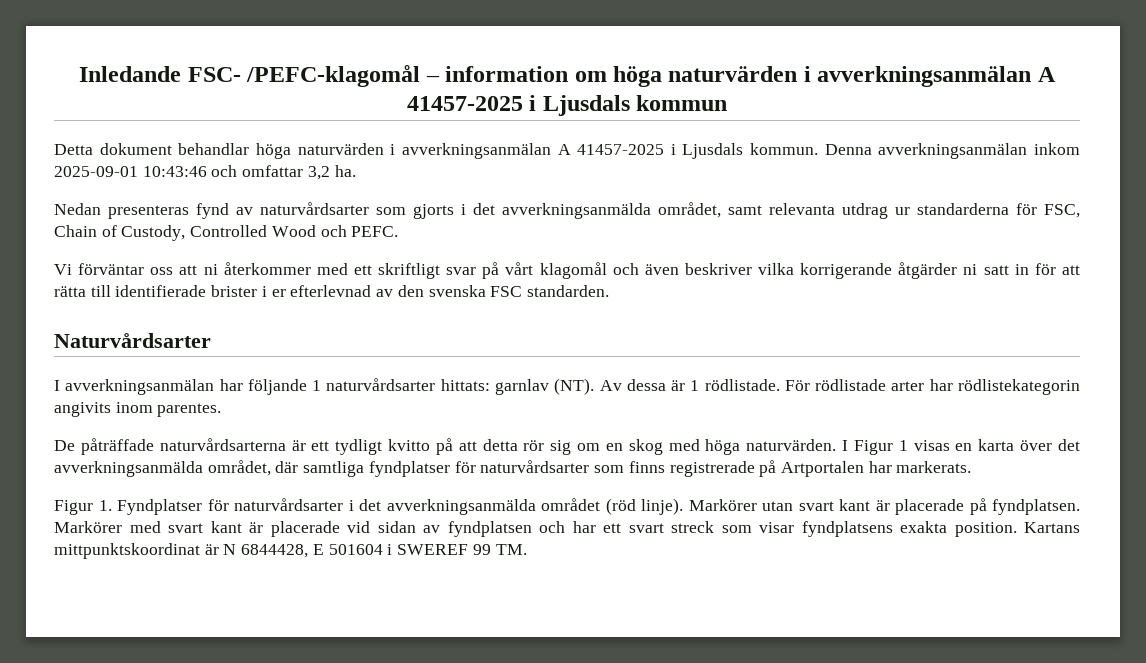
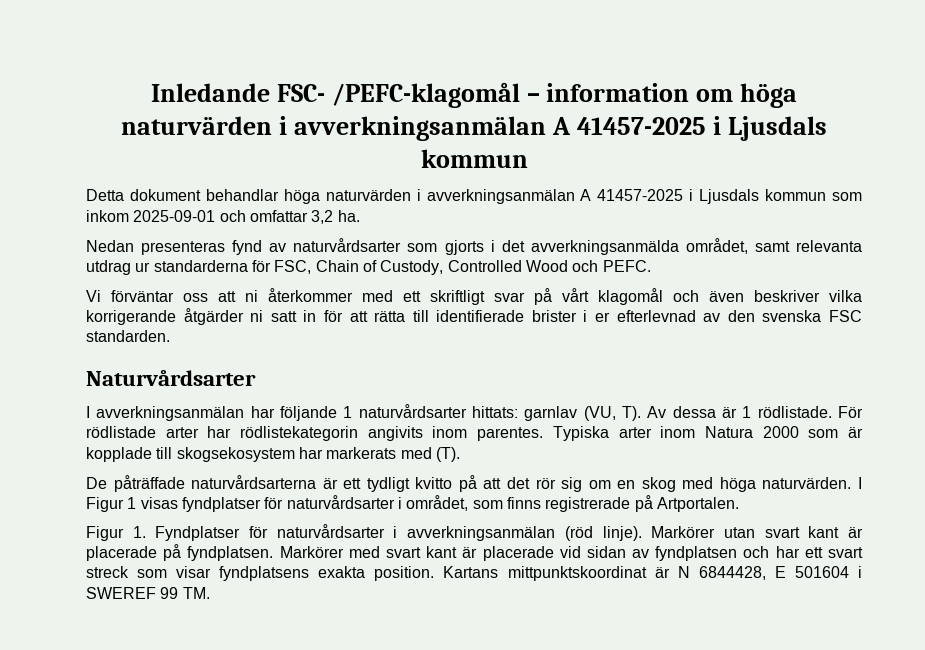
[750,143,1028,159] kommun. Denna avverkningsanmälan -> [765,189,862,201] kommun som
[142,166,207,177] 10:43:46 -> (216, 216) none
[554,378,595,395] (NT). -> [583,406,641,421] (VU, T).
(222, 410) none -> [552,426,864,441] [86,447,460,462] Typiska arter inom Natura 2000 som är kopplade till skogsekosystem har markerats med (T).
[482,439,518,451] detta -> [506,477,530,489] det
[955,439,1081,451] [54,460,365,477] en karta över det avverkningsanmälda området, där samtliga -> (178, 503) none
(590, 466) none -> [397,495,469,511] i området,
[780,461,972,477] Artportalen har markerats. -> [656,497,739,512] Artportalen.
[359,498,600,515] det avverkningsanmälda området -> [407,526,556,541] avverkningsanmälan

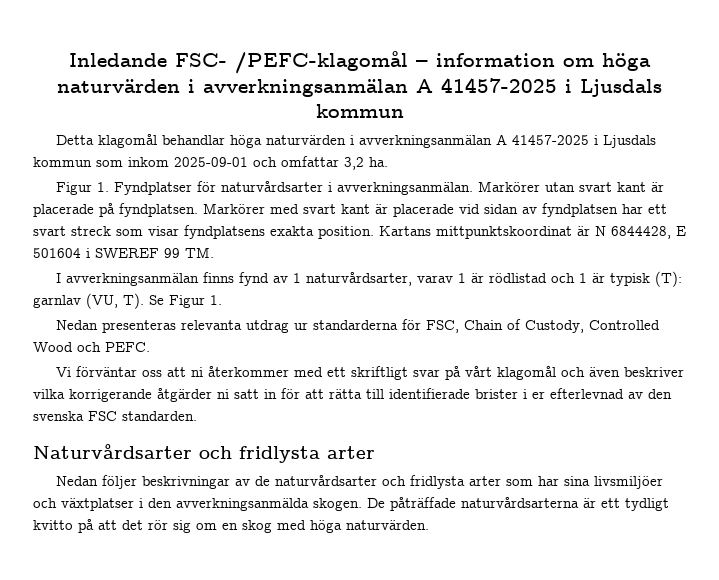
[129,189,201,201] dokument -> [98,134,158,148] klagomål
[86,238,790,255] Nedan presenteras fynd av naturvårdsarter som gjorts i det avverkningsanmälda området, samt -> [56,181,665,195] [33,203,667,217] [33,225,686,239] [33,247,214,258] [56,271,683,287] [33,293,222,309] [56,320,177,333] Figur 1. Fyndplatser för naturvårdsarter i avverkningsanmälan. Markörer utan svart kant är placerade på fyndplatsen. Markörer med svart kant är placerade vid sidan av fyndplatsen har ett svart streck som visar fyndplatsens exakta position. Kartans mittpunktskoordinat är N 6844428, E 501604 i SWEREF 99 TM. // I avverkningsanmälan finns fynd av 1 naturvårdsarter, varav 1 är rödlistad och 1 är typisk (T): garnlav (VU, T). Se Figur 1. // Nedan presenteras
[86,404,864,421] [86,426,864,441] [86,447,460,462] // I avverkningsanmälan har följande 1 naturvårdsarter hittats: garnlav (VU, T). Av dessa är 1 rödlistade. För rödlistade arter har rödlistekategorin angivits inom parentes. Typiska arter inom Natura 2000 som är kopplade till skogsekosystem har markerats med (T). // -> [199,446,375,463] [56,475,664,489] [33,498,362,511] och fridlysta arter // Nedan följer beskrivningar av de naturvårdsarter och fridlysta arter som har sina livsmiljöer och växtplatser i den avverkningsanmälda skogen.
[857,477,862,489] [86,495,739,512] [86,524,864,541] [86,544,863,561] [86,566,863,581] [86,587,210,599] I Figur 1 visas fyndplatser för naturvårdsarter i området, som finns registrerade på Artportalen. // Figur 1. Fyndplatser för naturvårdsarter i avverkningsanmälan (röd linje). Markörer utan svart kant är placerade på fyndplatsen. Markörer med svart kant är placerade vid sidan av fyndplatsen och har ett svart streck som visar fyndplatsens exakta position. Kartans mittpunktskoordinat är N 6844428, E 501604 i SWEREF 99 TM. -> (429, 525) none

